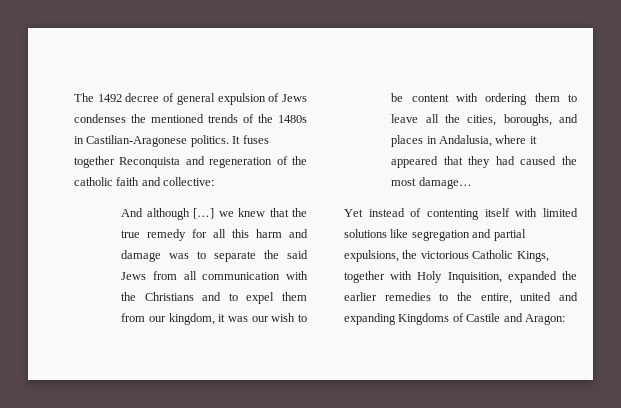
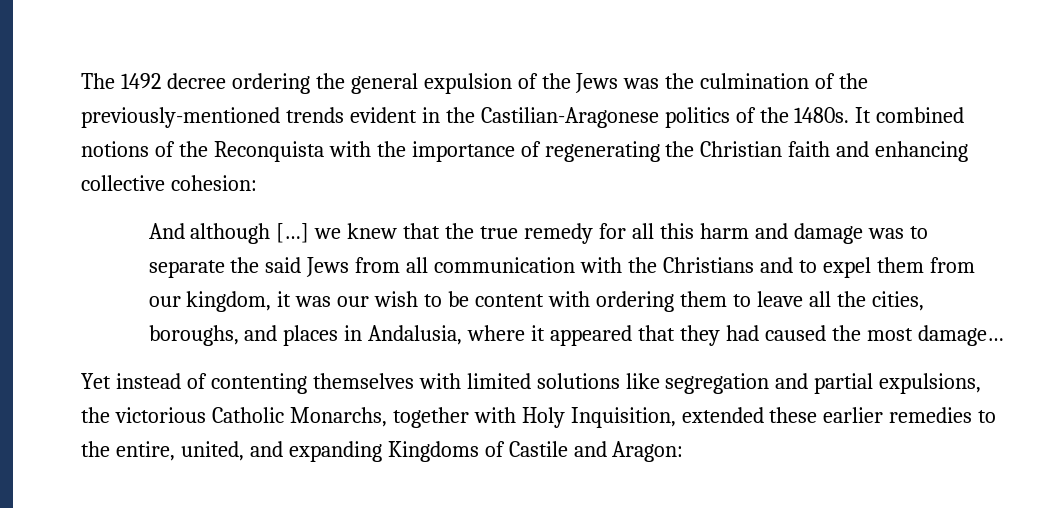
[163,93,175,102] of -> [231,73,345,94] ordering the
[282,94,307,102] [74,114,307,123] [74,135,269,147] [74,156,307,168] [74,177,215,186] Jews condenses the mentioned trends of the 1480s in Castilian-Aragonese politics. It fuses together Reconquista and regeneration of the catholic faith and collective: -> [541,73,869,93] [81,107,965,128] [81,141,969,162] [81,175,257,191] the Jews was the culmination of the previously-mentioned trends evident in the Castilian-Aragonese politics of the 1480s. It combined notions of the Reconquista with the importance of regenerating the Christian faith and enhancing collective cohesion:
[484,208,510,217] itself -> [312,373,414,389] themselves
[516,251,549,262] Kings, -> [289,407,387,427] Monarchs,
[507,271,577,283] expanded the -> [681,407,818,423] extended these
[520,292,552,301] united -> [180,441,244,461] united,

